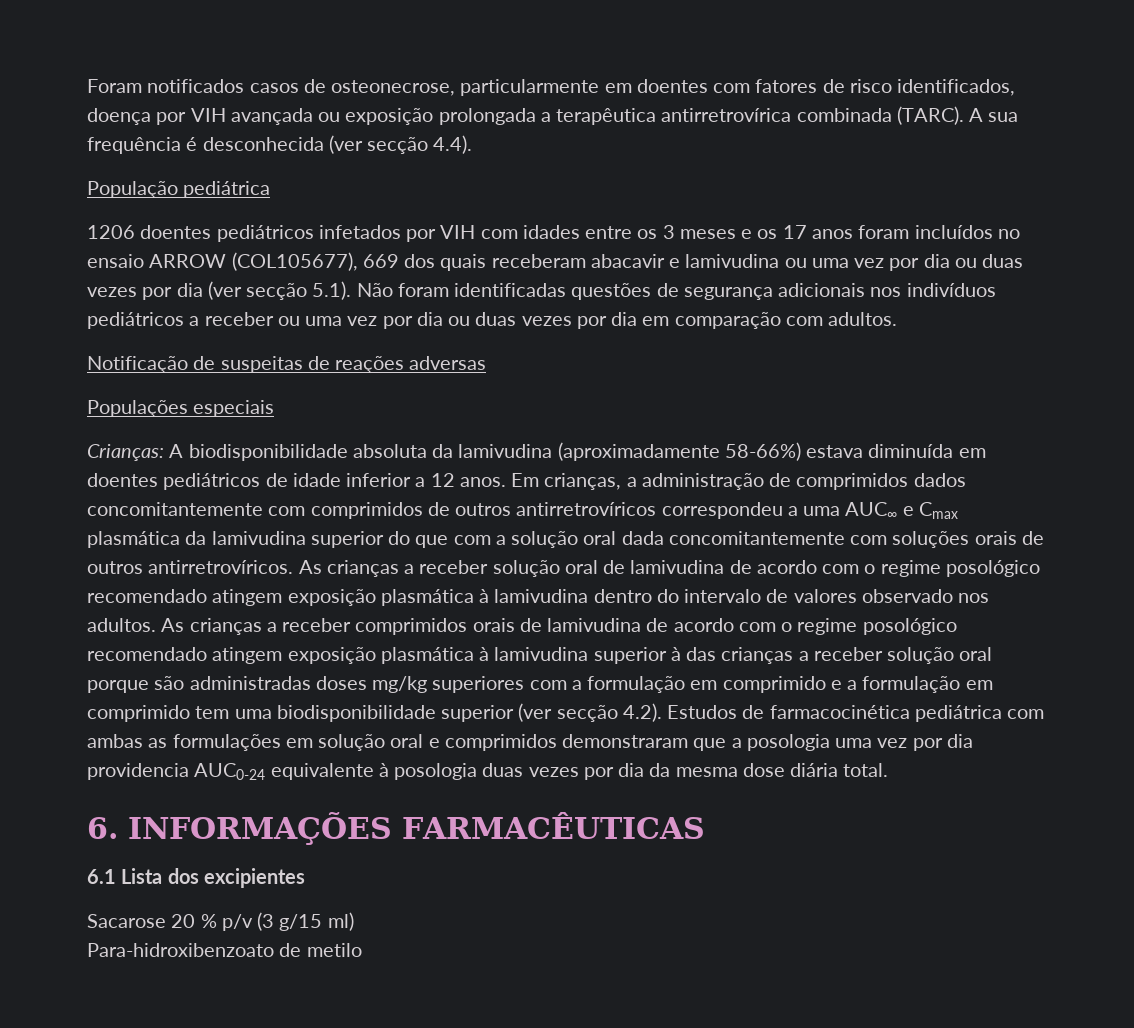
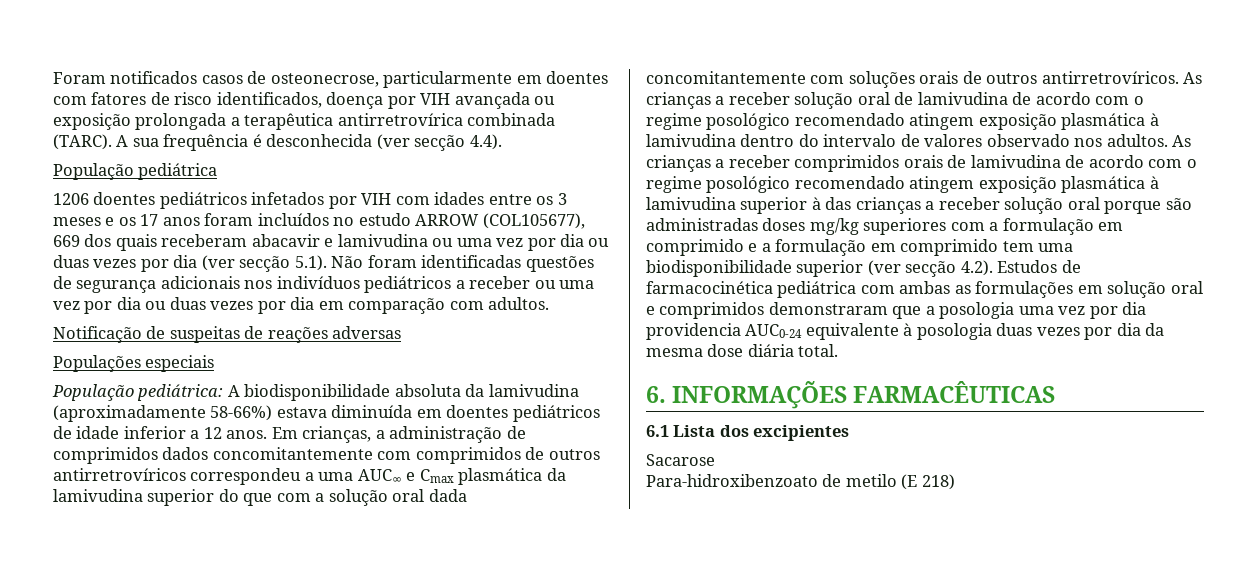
[87,254,144,268] ensaio -> [358,213,411,226] estudo
[87,444,164,461] Crianças: -> [52,384,224,401] População pediátrica:
[171,912,354,931] 20 % p/v (3 g/15 ml) -> (715, 460) none
(362, 950) none -> [901,474,955,490] (E 218)

